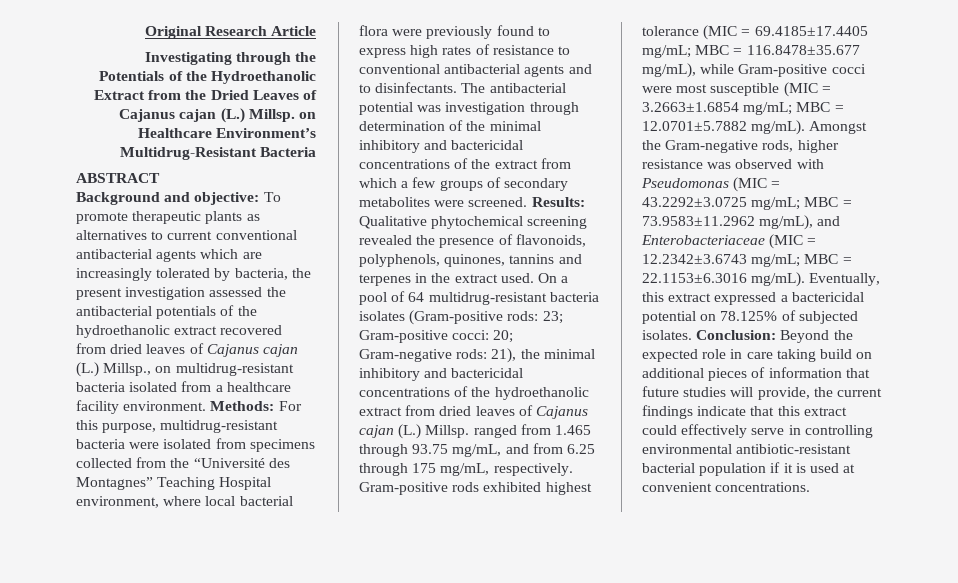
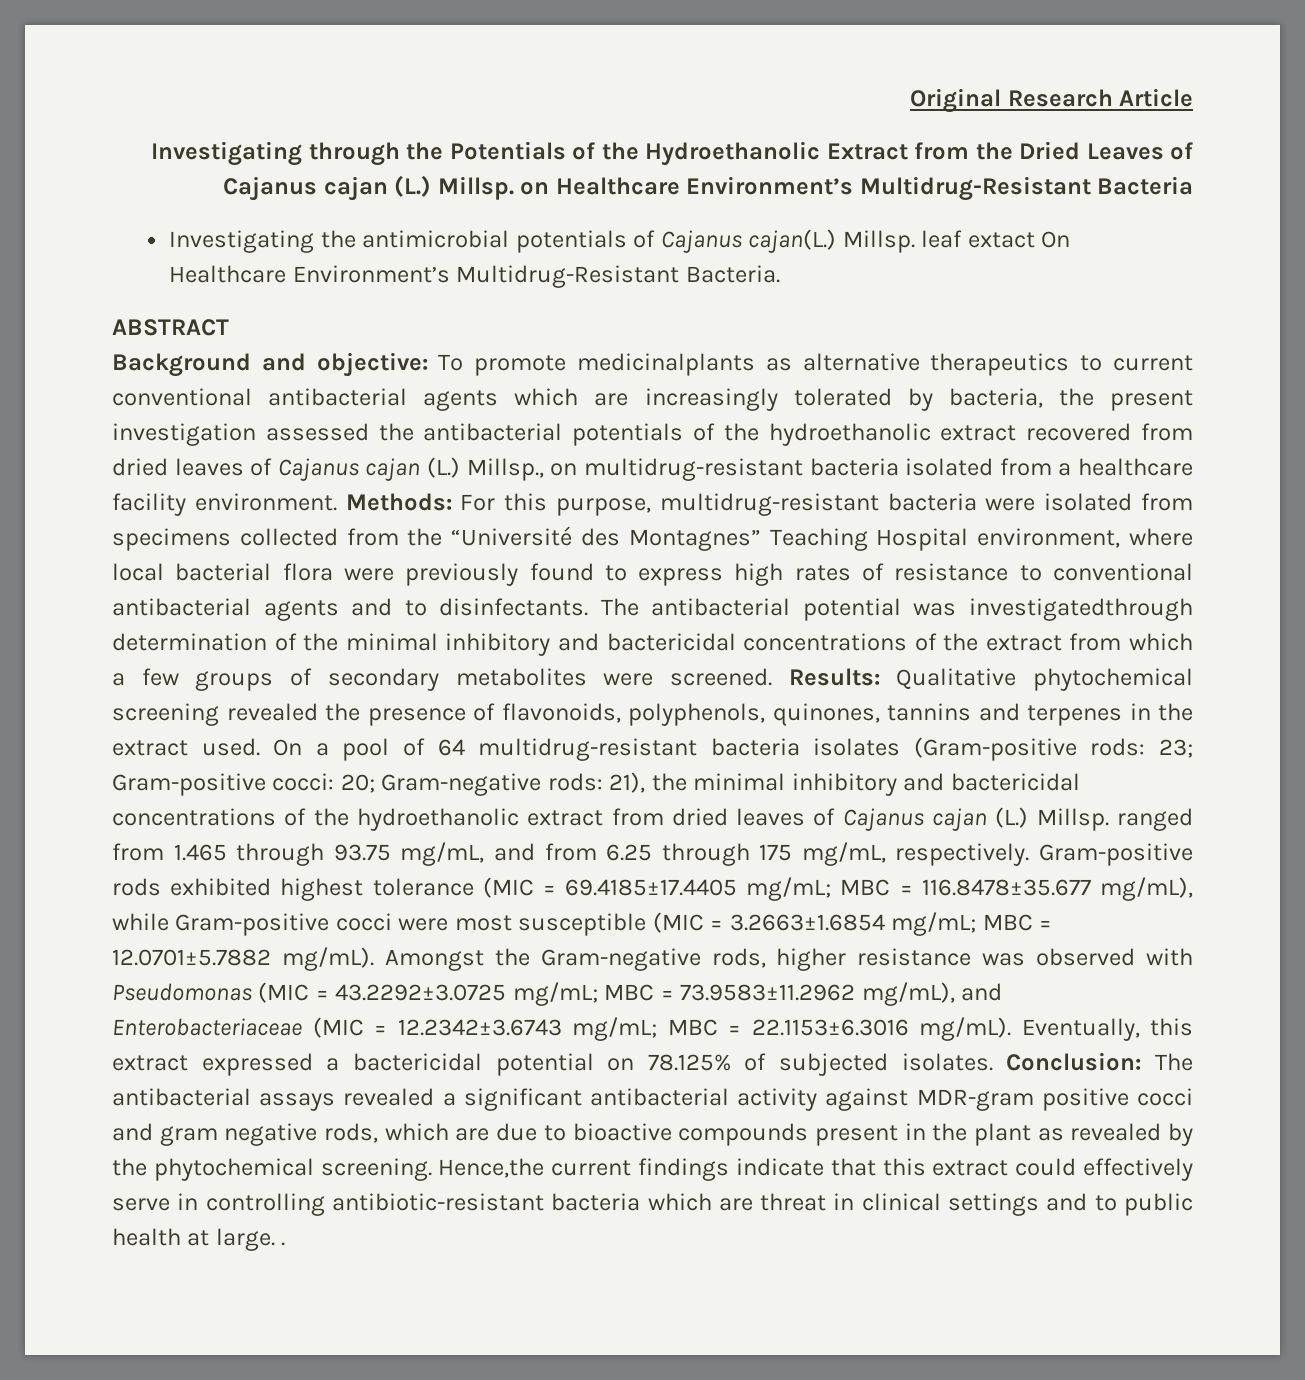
(316, 152) none -> [169,229,1070,253] [169,265,780,288] // Investigating the antimicrobial potentials of Cajanus cajan(L.) Millsp. leaf extact On Healthcare Environment’s Multidrug-Resistant Bacteria.
[132,211,260,224] [76,230,147,240] therapeutic plants as alternatives -> [577,353,1070,376] medicinalplants as alternative therapeutics
[445,102,579,115] investigation through -> [969,598,1193,621] investigatedthrough
[780,330,853,343] [642,349,873,362] [642,367,870,381] [642,386,833,400] Beyond the expected role in care taking build on additional pieces of information that future studies will provide, the -> [1155,1053,1193,1071] [112,1088,1194,1111] [112,1123,1193,1146] [112,1158,545,1181] The antibacterial assays revealed a significant antibacterial activity against MDR-gram positive cocci and gram negative rods, which are due to bioactive compounds present in the plant as revealed by the phytochemical screening. Hence,the
[642,444,852,454] [642,462,856,476] [642,482,811,492] environmental antibiotic-resistant bacterial population if it is used at convenient concentrations. -> [331,1193,1193,1216] [112,1228,286,1251] antibiotic-resistant bacteria which are threat in clinical settings and to public health at large. .

